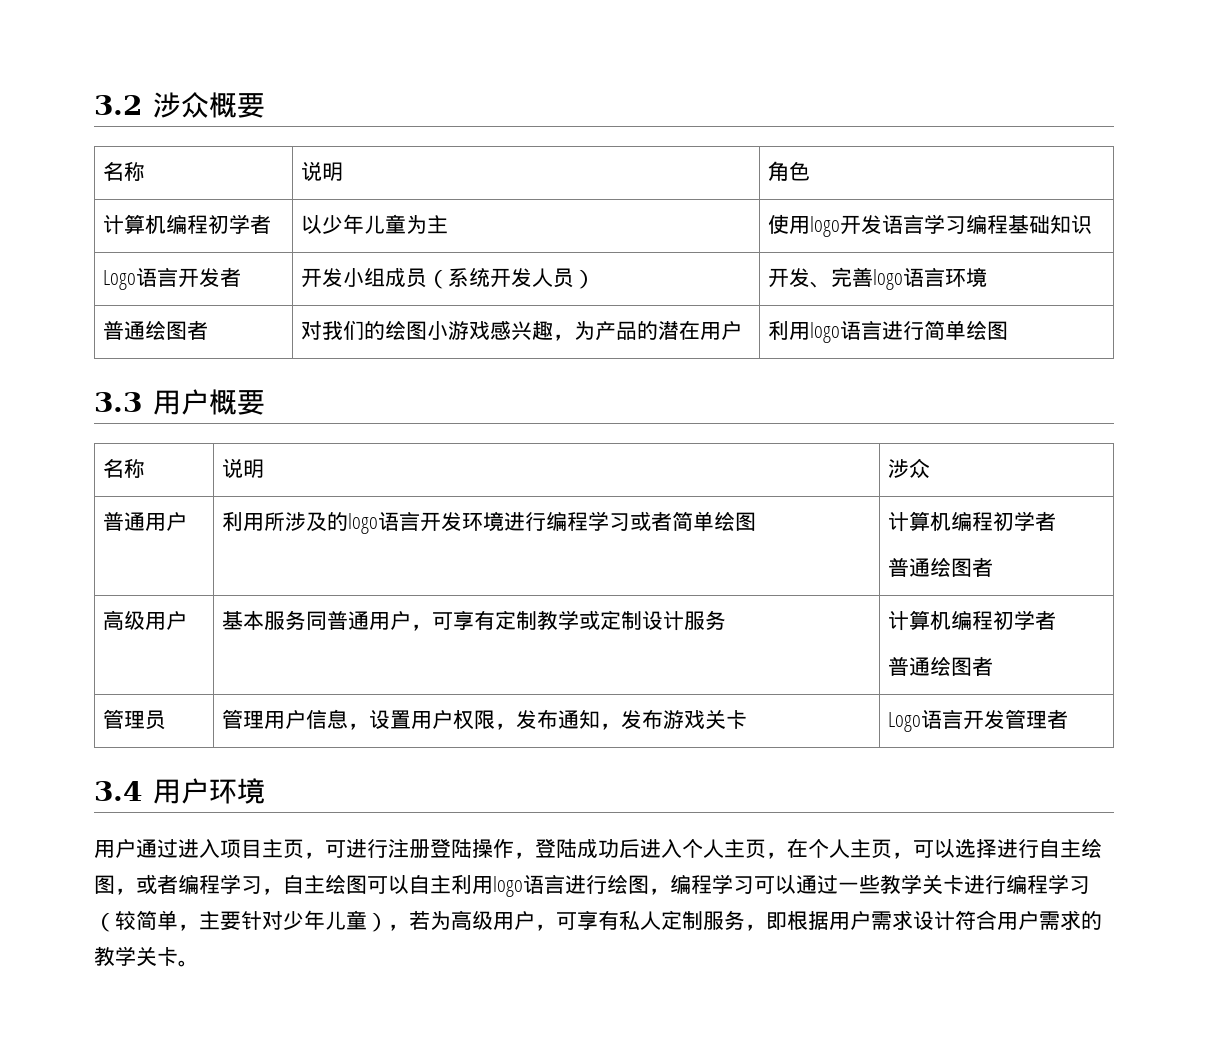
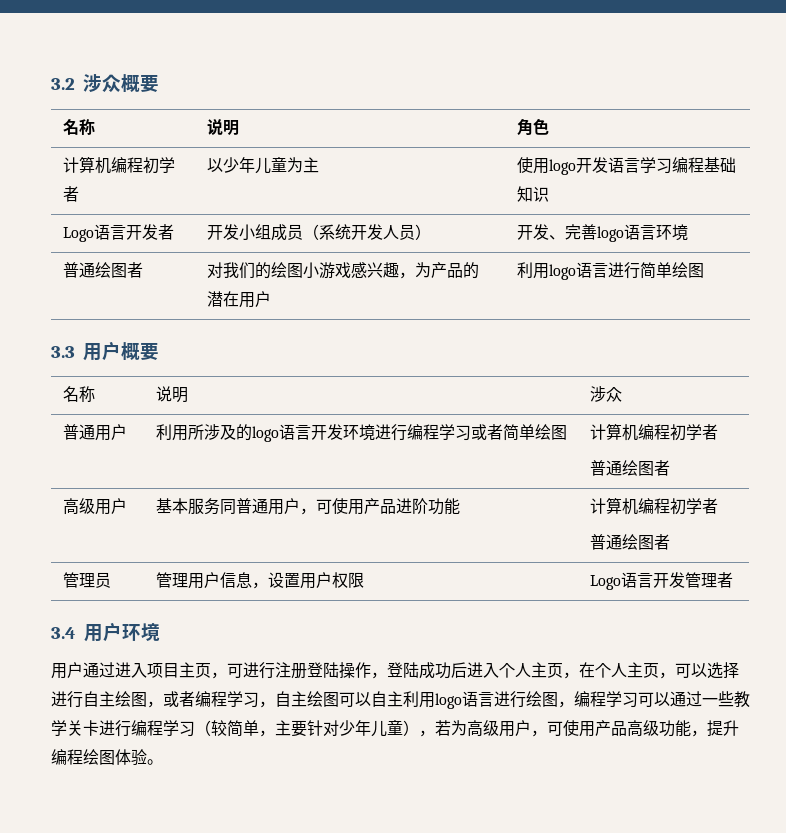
[453,610,727,631] 享有定制教学或定制设计服务 -> [331,498,460,515] 使用产品进阶功能
[495,709,748,730] ，发布通知，发布游戏关卡 -> (364, 580) none
[577,910,1102,931] [94,946,178,966] 享有私人定制服务，即根据用户需求设计符合用户需求的教学关卡 -> [563,720,739,737] [51,749,147,765] 使用产品高级功能，提升编程绘图体验

